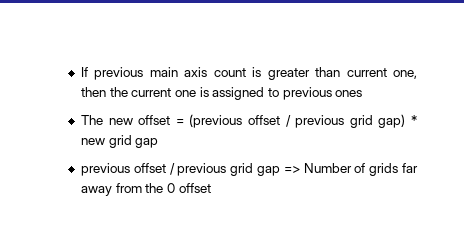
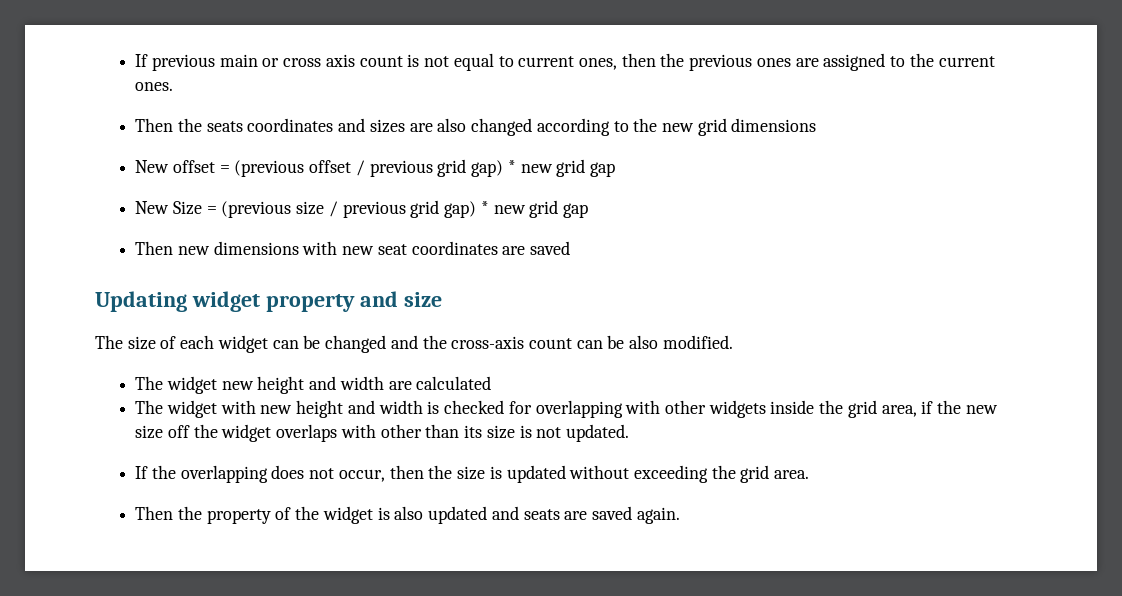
(178, 72) none -> [262,58,322,67] or cross
[267,67,417,80] [81,87,363,100] [81,115,133,125] greater than current one, then the current one is assigned to previous ones // The new -> [424,53,995,71] [135,82,174,91] [135,118,817,136] [135,160,170,173] not equal to current ones, then the previous ones are assigned to the current ones. // Then the seats coordinates and sizes are also changed according to the new grid dimensions // New
[81,163,419,176] [81,183,211,196] previous offset / previous grid gap => Number of grids far away from the 0 offset -> [135,200,589,218] [135,241,571,255] [95,291,442,312] [95,335,733,353] [135,376,492,394] [135,400,998,418] [135,424,630,442] [135,465,810,483] [135,506,680,524] New Size = (previous size / previous grid gap) * new grid gap // Then new dimensions with new seat coordinates are saved // Updating widget property and size // The size of each widget can be changed and the cross-axis count can be also modified. // The widget new height and width are calculated // The widget with new height and width is checked for overlapping with other widgets inside the grid area, if the new size off the widget overlaps with other than its size is not updated. // If the overlapping does not occur, then the size is updated without exceeding the grid area. // Then the property of the widget is also updated and seats are saved again.

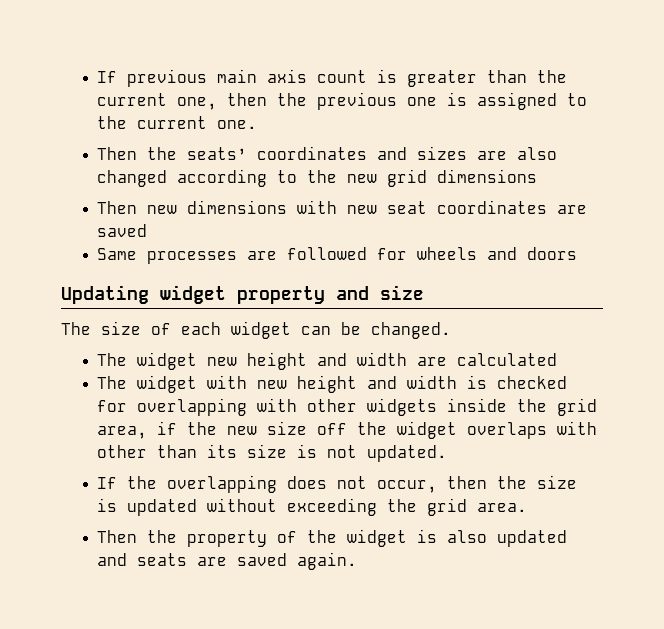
[262,58,322,67] or cross -> (258, 76) none
[424,53,618,71] not equal to current ones, -> [407,70,568,87] [97,93,218,110] greater than the current one,
[756,58,819,67] ones are -> [407,92,468,106] one is
[135,82,174,91] [135,118,243,132] ones. // Then the seats -> [217,120,258,129] [97,147,248,160] one. // Then the seats’
[135,159,616,177] [135,200,589,218] // New offset = (previous offset / previous grid gap) * new grid gap // New Size = (previous size / previous grid gap) * new grid gap -> (538, 176) none
(571, 248) none -> [97,247,578,264] // Same processes are followed for wheels and doors
[325,335,733,353] changed and the cross-axis count can be also modified. -> [371,322,451,339] changed.

